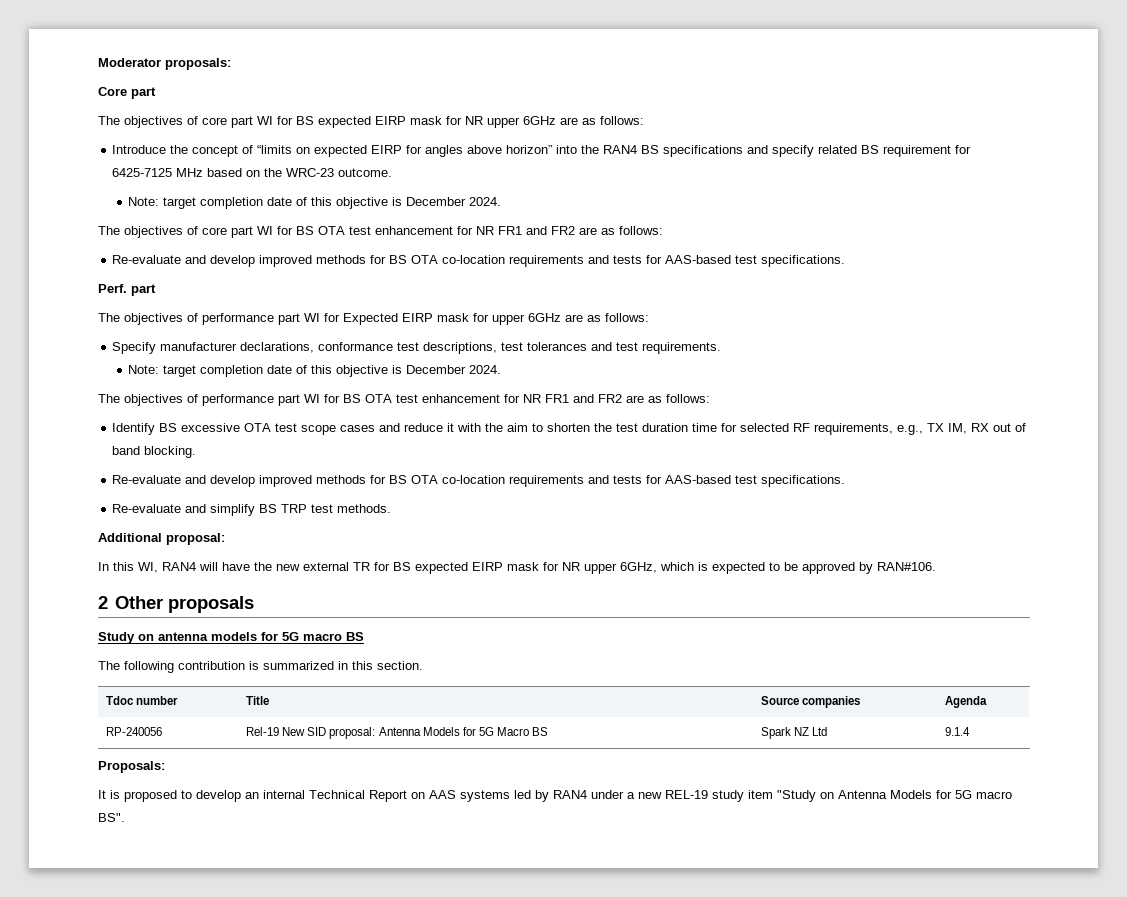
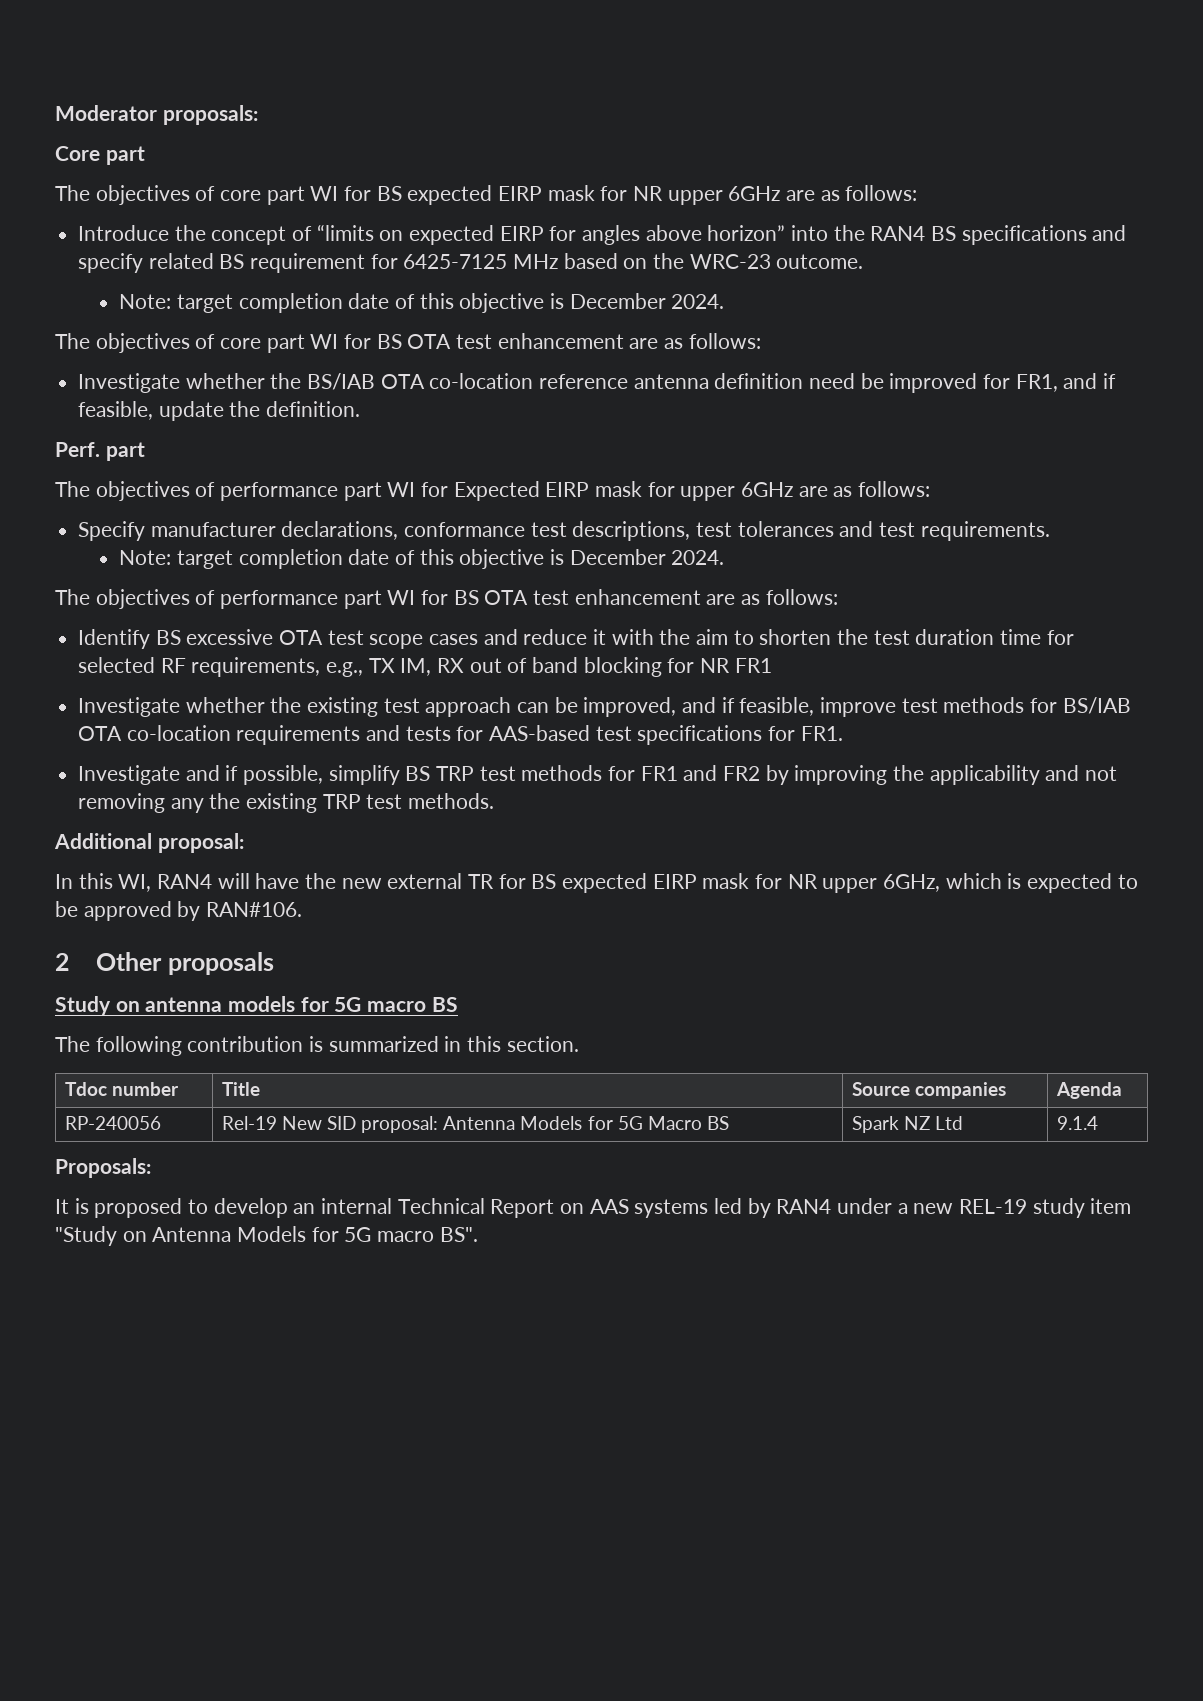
[457,226,663,235] [112,255,846,267] for NR FR1 and FR2 are as follows: // Re-evaluate and develop improved methods for BS OTA co-location requirements and tests for AAS-based test specifications. -> [629,333,761,349] [78,373,1117,393] [78,401,361,421] are as follows: // Investigate whether the BS/IAB OTA co-location reference antenna definition need be improved for FR1, and if feasible, update the definition.
[504,394,622,403] for NR FR1 and FR2 -> (701, 597) none
[144,446,197,458] [112,475,846,487] [112,504,278,516] blocking. // Re-evaluate and develop improved methods for BS OTA co-location requirements and tests for AAS-based test specifications. // Re-evaluate and simplify BS -> [583,657,772,677] [78,697,1131,717] [78,725,843,745] [78,765,1118,785] [78,793,318,813] blocking for NR FR1 // Investigate whether the existing test approach can be improved, and if feasible, improve test methods for BS/IAB OTA co-location requirements and tests for AAS-based test specifications for FR1. // Investigate and if possible, simplify BS TRP test methods for FR1 and FR2 by improving the applicability and not removing any the existing

